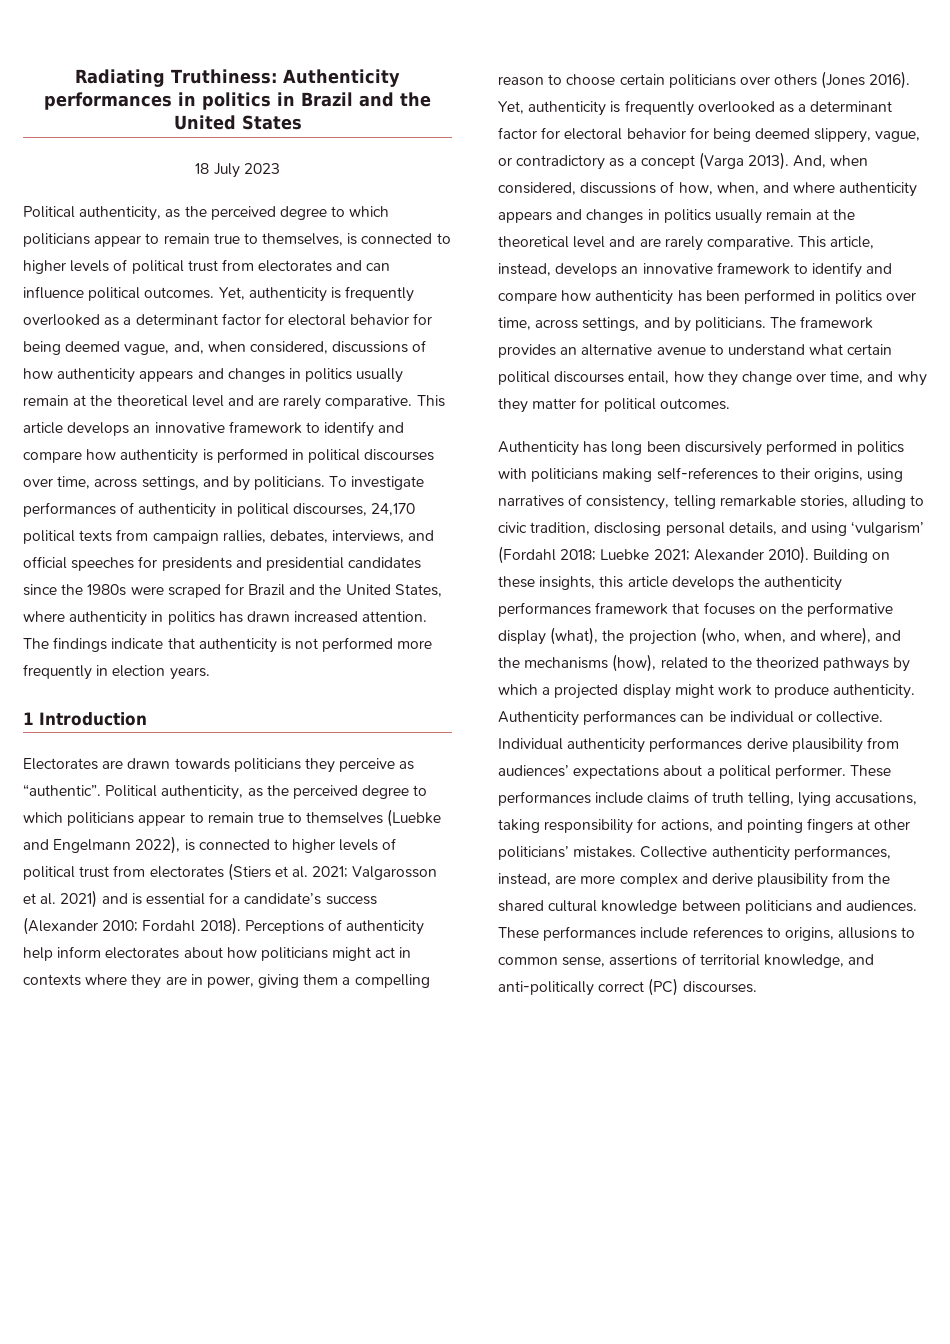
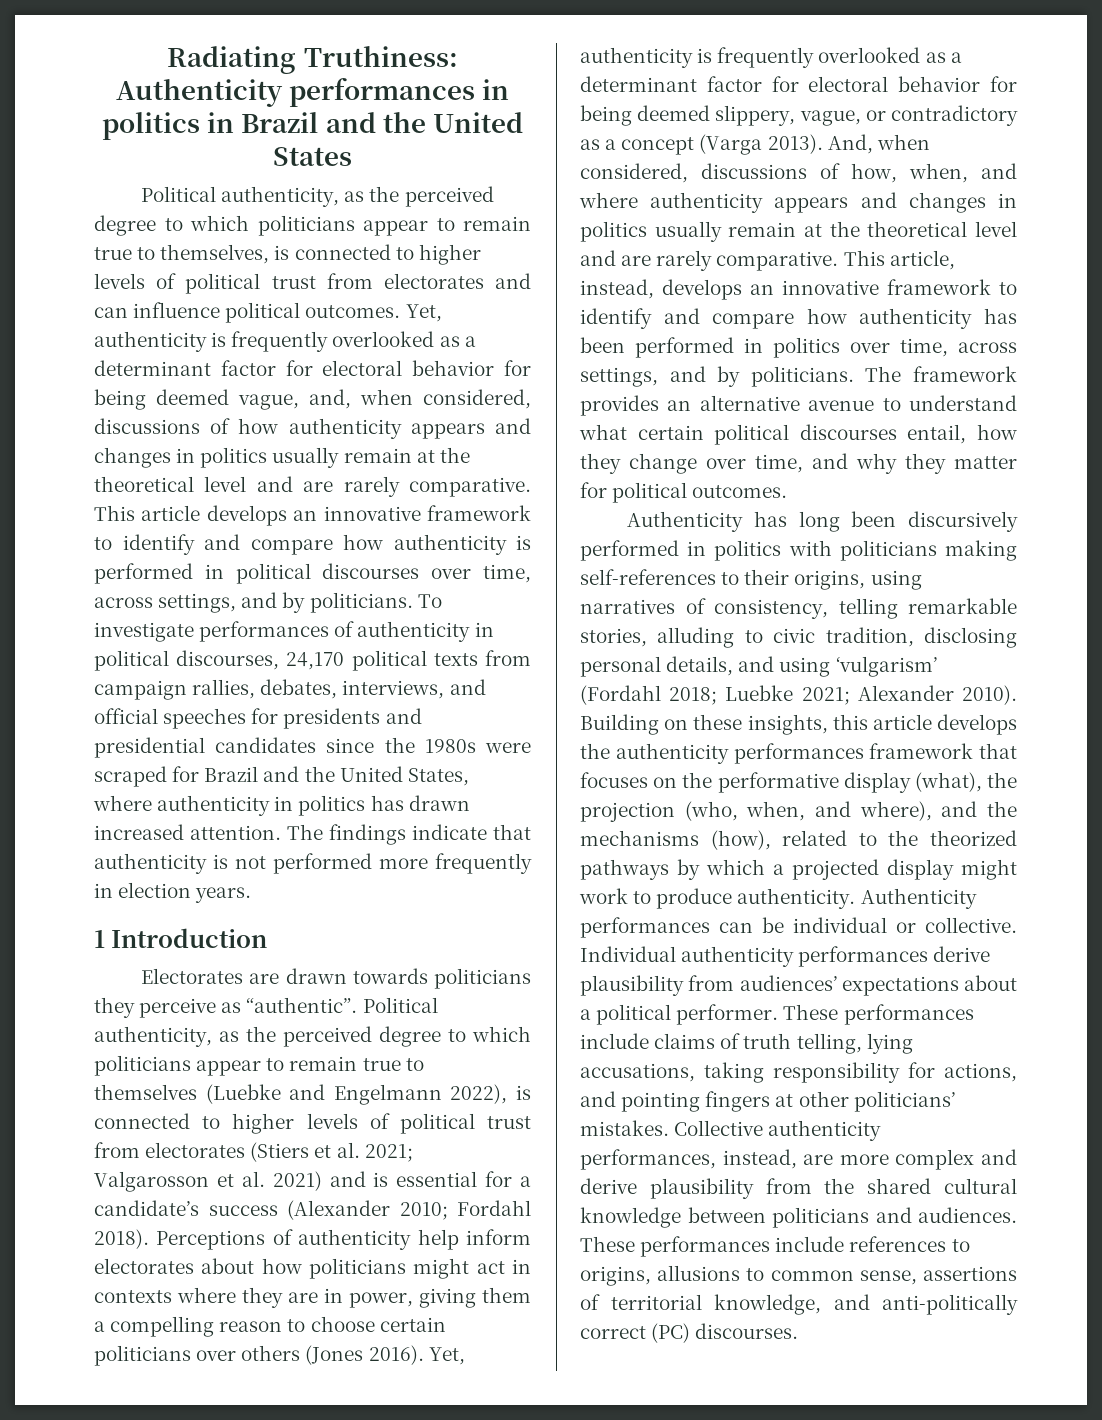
[195,163,280,178] // 18 July 2023 -> (352, 156) none

